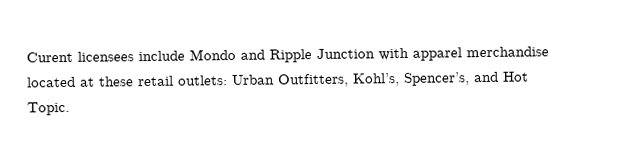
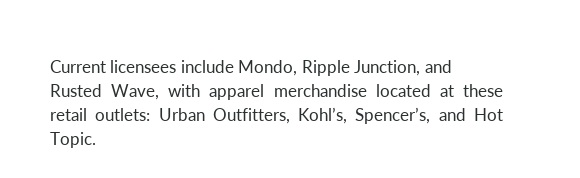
[26,51,73,63] Curent -> [50,60,106,73] Current
[189,48,375,63] Mondo and Ripple Junction -> [238,60,452,76] [50,84,160,100] Mondo, Ripple Junction, and Rusted Wave,

